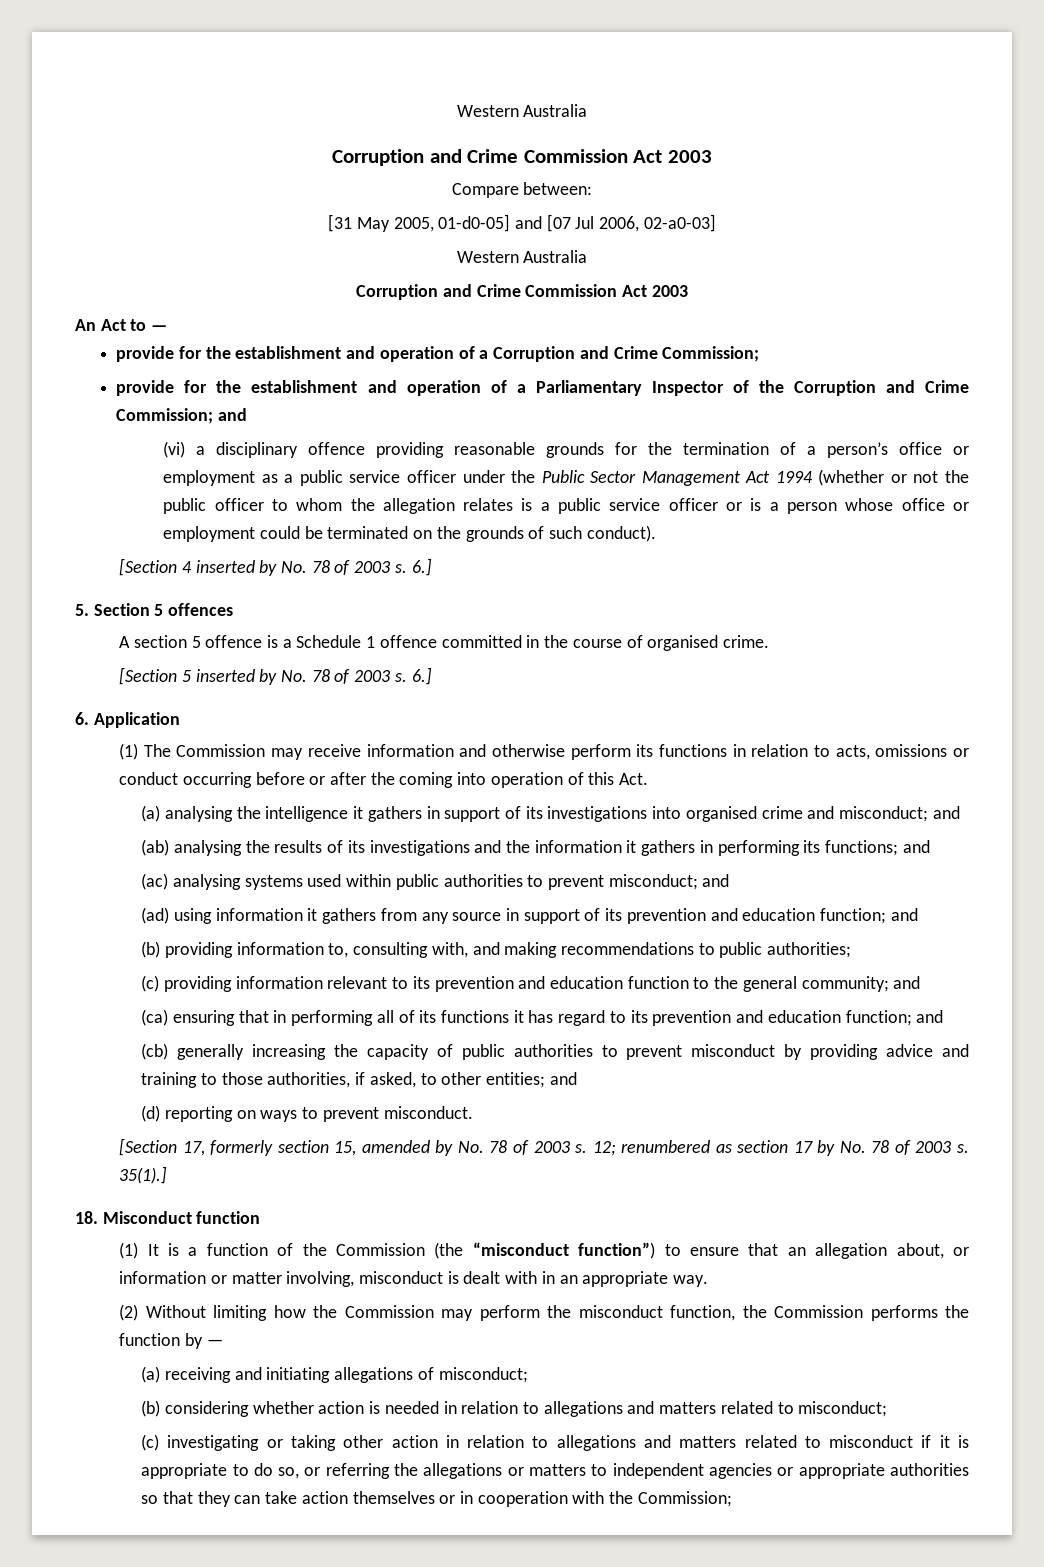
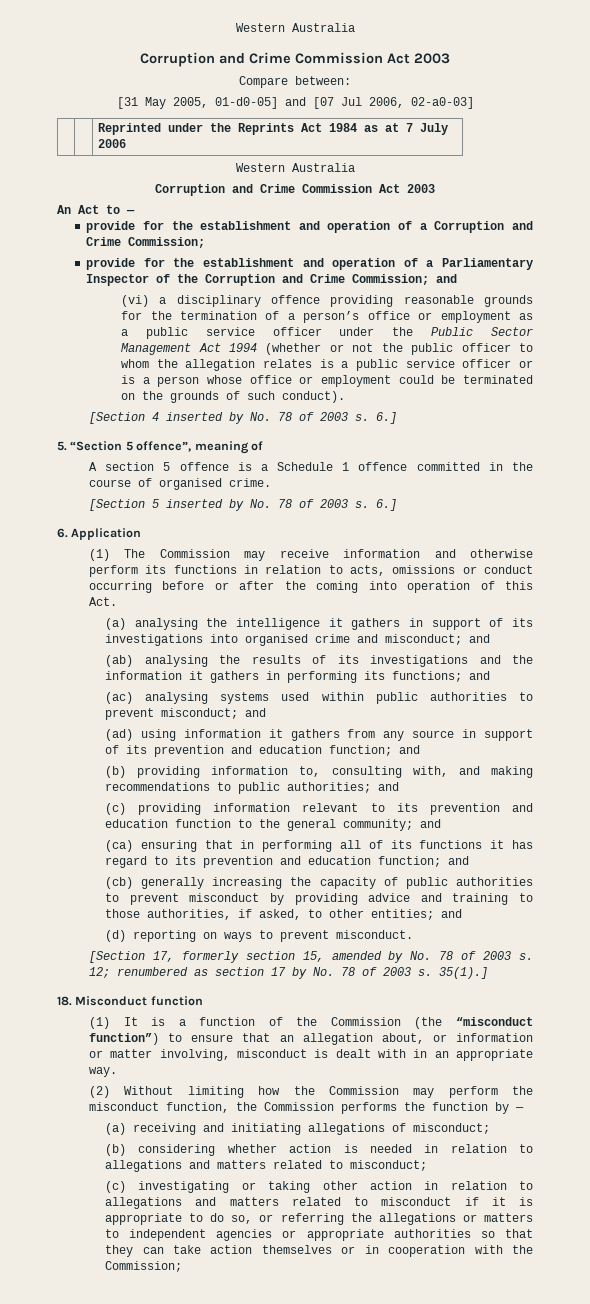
(716, 223) none -> [97,123,448,135] [97,139,126,148] // | | Reprinted under the Reprints Act 1984 as at 7 July 2006
[93,603,234,616] Section 5 offences -> [70,441,263,454] “Section 5 offence”, meaning of
(852, 950) none -> [378,782,400,791] and

